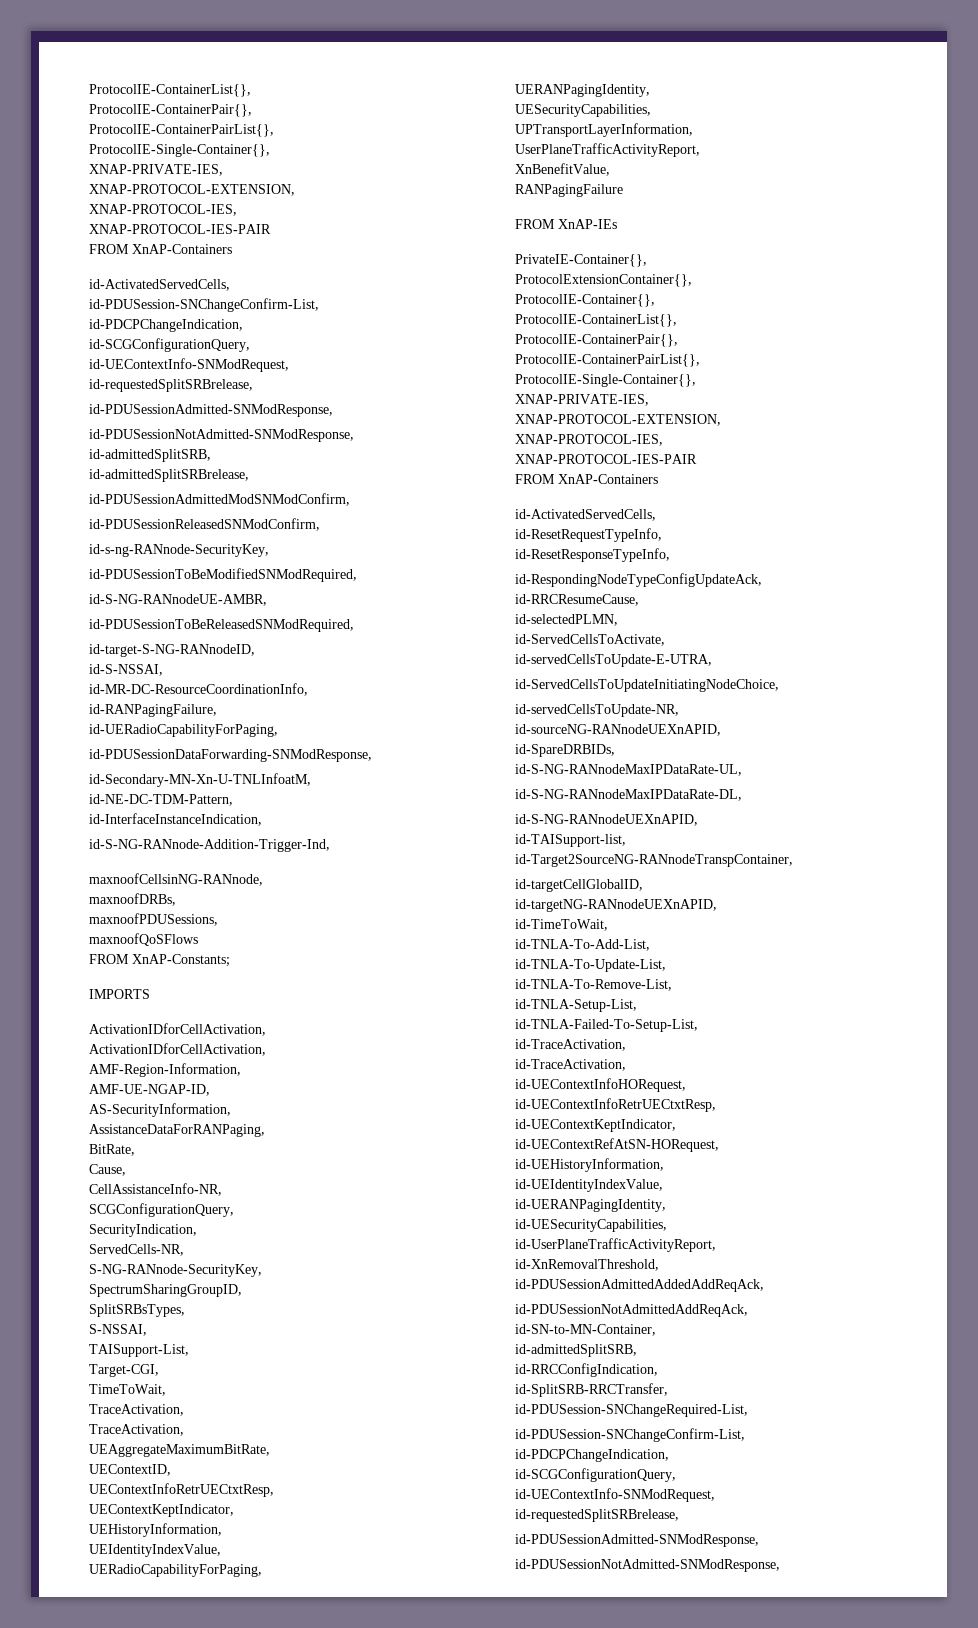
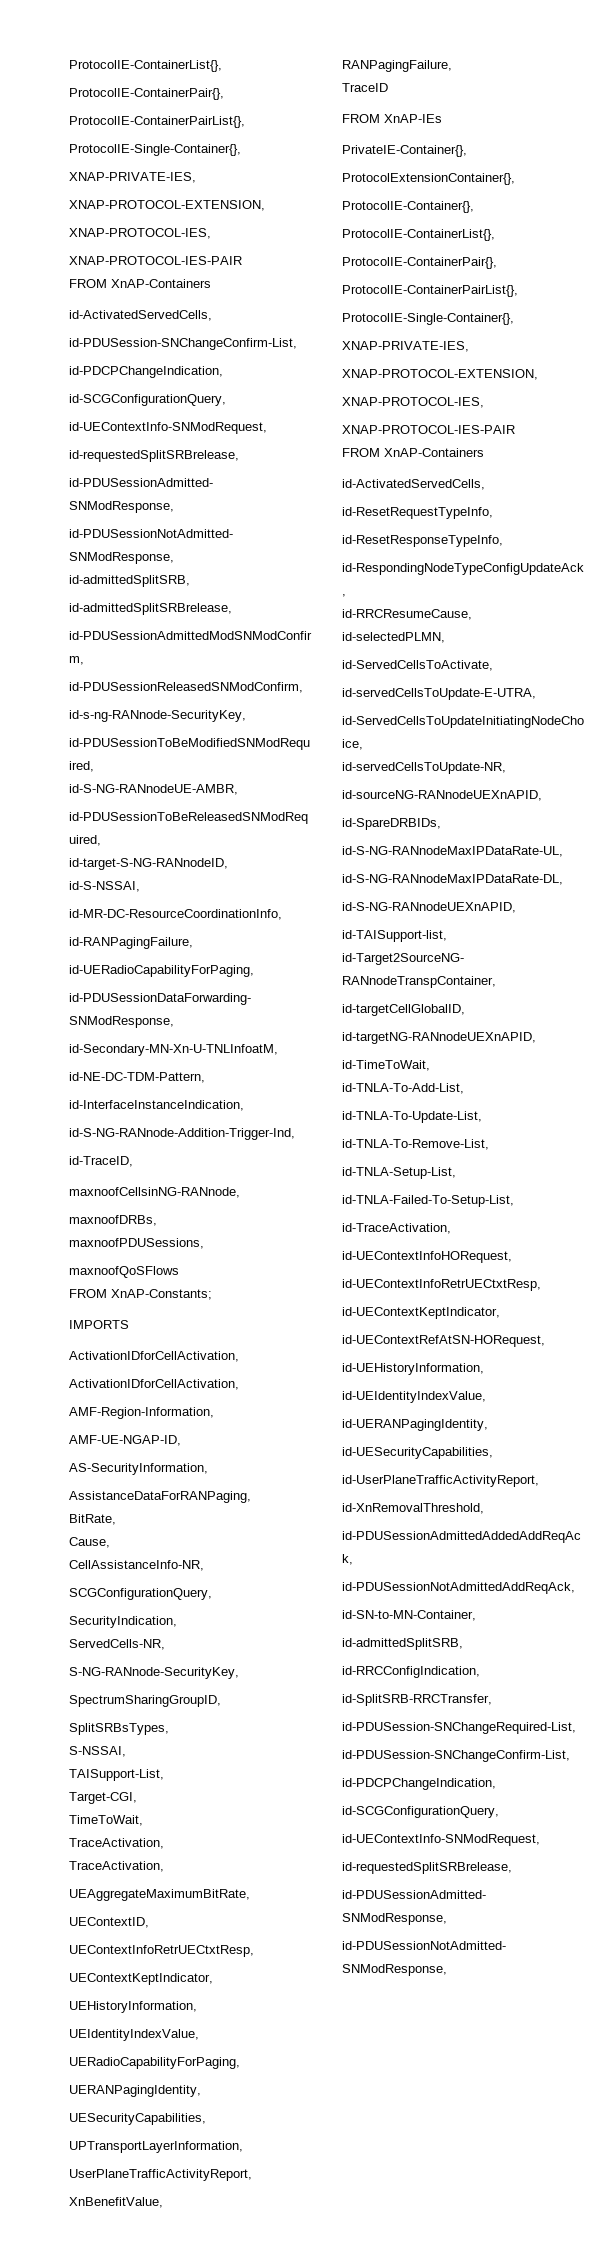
(330, 845) none -> [69,1156,133,1167] // id-TraceID,
[515,184,623,197] RANPagingFailure -> [342,60,452,72] [342,83,388,92] RANPagingFailure, // TraceID
[515,1059,626,1071] // id-TraceActivation, -> (451, 1228) none

